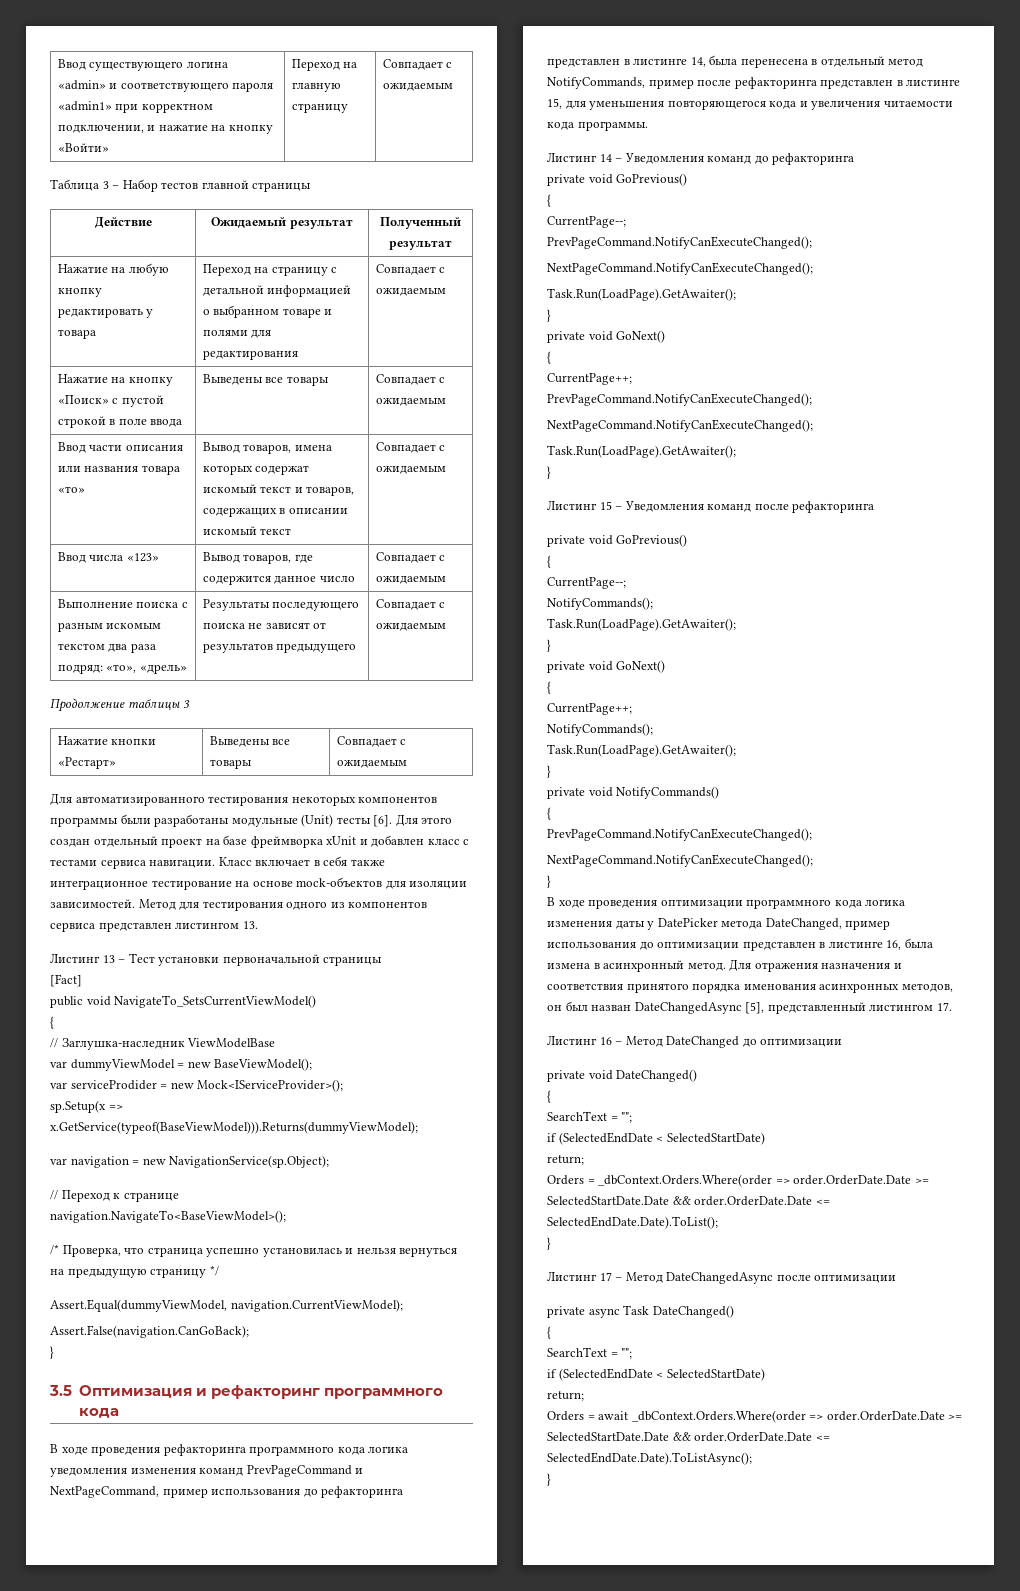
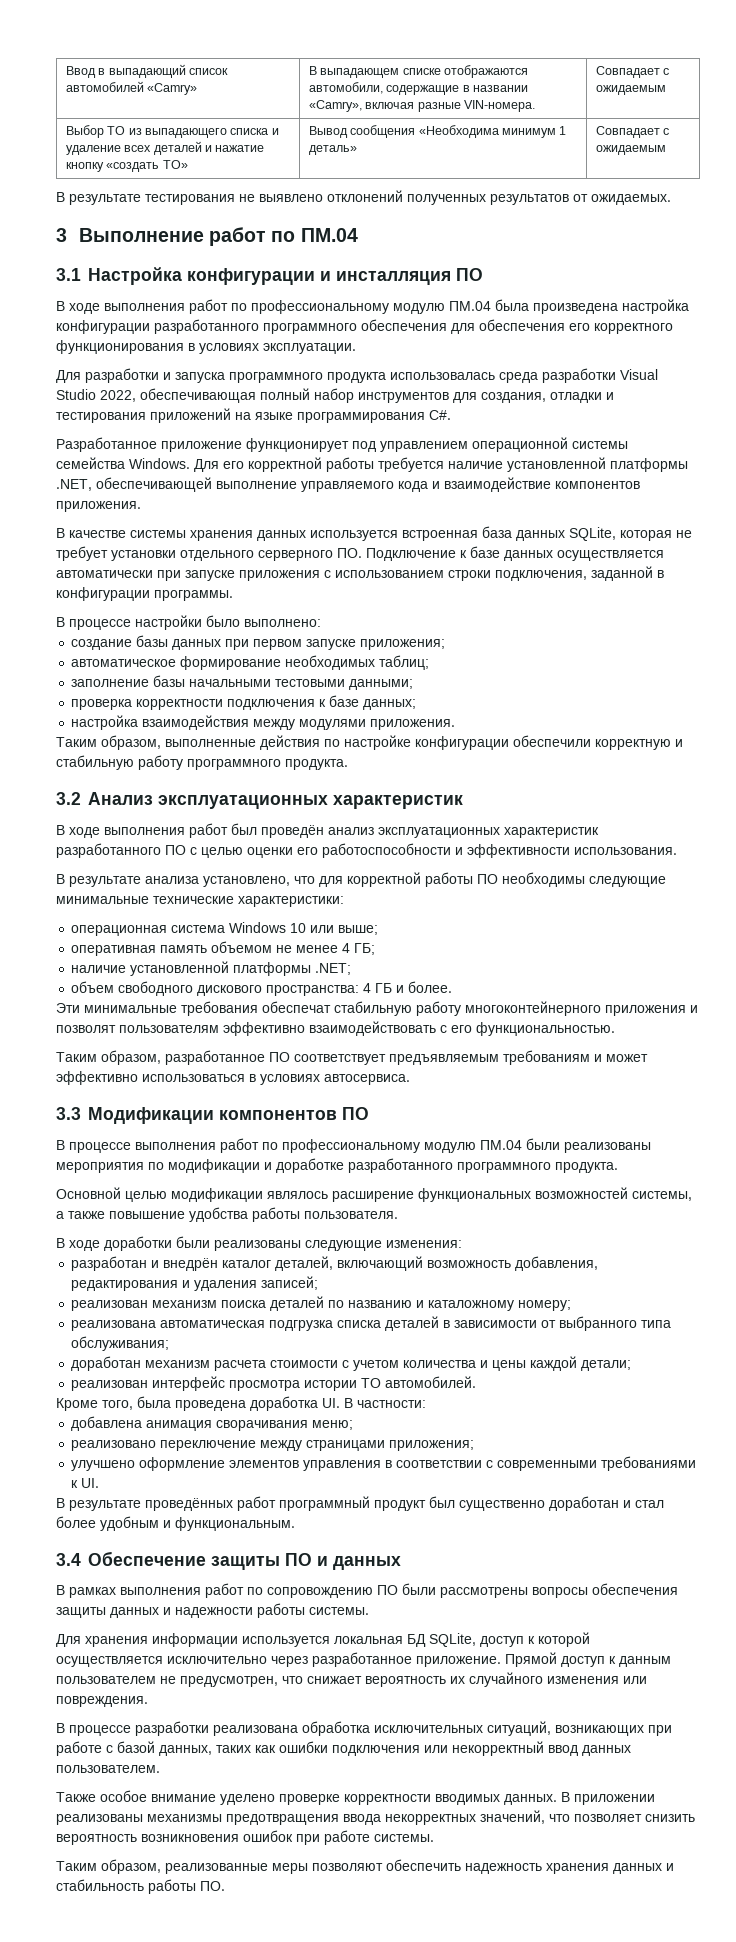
[57,59,228,71] [57,80,274,92] [57,101,213,113] [57,124,273,134] [57,143,109,152] [291,59,358,71] [291,82,341,92] [291,103,348,113] [382,59,453,70] [382,83,453,91] [50,179,312,192] [94,217,152,228] [211,217,353,229] [380,217,461,229] [389,240,452,250] [57,263,169,276] [57,288,102,297] [57,308,154,318] [57,329,96,339] [202,264,338,276] [202,285,352,297] [202,305,333,318] [202,330,272,338] [202,350,298,360] [375,264,446,275] [375,288,446,296] [57,374,173,386] [57,395,164,407] [57,416,183,428] [202,374,329,386] [375,374,446,385] [375,398,446,406] [57,442,183,453] [57,465,180,475] [57,486,85,493] [202,442,332,454] [202,465,310,475] [202,484,355,496] [202,507,348,517] [202,526,292,535] [375,442,446,453] [375,466,446,474] [57,552,159,563] [202,552,313,564] [202,575,355,585] [375,552,446,563] [375,576,446,584] [57,599,188,608] [57,622,162,632] [57,643,156,653] [57,664,187,674] [202,599,360,611] [202,622,327,629] [202,643,357,653] [375,599,446,610] [375,623,446,631] [50,698,191,712] [57,736,157,745] [57,757,116,769] [209,736,291,747] [209,759,252,769] [336,736,407,747] [336,760,407,768] [50,793,438,806] [50,814,453,827] [50,835,470,848] [50,856,385,869] [50,877,468,890] [50,899,428,911] [50,921,258,932] [50,953,383,966] [50,974,82,987] [50,995,317,1008] [50,1016,54,1029] [50,1038,276,1050] [50,1058,313,1071] [50,1079,344,1092] [50,1100,123,1113] [50,1121,418,1134] [50,1155,330,1168] [50,1190,179,1202] [50,1210,286,1223] [50,1244,458,1257] [50,1265,219,1278] [50,1299,403,1312] [50,1325,249,1338] [50,1346,54,1359] [49,1385,443,1399] [78,1408,119,1418] [50,1444,409,1456] [50,1465,364,1477] [50,1486,404,1498] [547,55,924,68] [547,77,961,89] [547,98,953,110] [547,121,648,131] [547,152,855,165] [547,173,688,186] [547,194,551,207] [547,216,626,228] [547,236,812,249] [547,262,813,275] [547,288,736,301] [547,309,551,322] [547,330,666,343] [547,351,551,364] [547,373,632,385] [547,393,812,406] [547,419,813,432] [547,445,736,458] [547,466,551,479] [547,500,875,513] [547,534,688,547] [547,555,551,568] [547,577,626,589] [547,597,653,610] [547,618,736,631] [547,639,551,652] [547,660,666,673] [547,681,551,694] [547,703,632,715] [547,723,653,736] [547,744,736,757] [547,765,551,778] [547,786,720,799] [547,807,551,820] [547,828,812,841] [547,854,813,867] [547,875,551,888] [547,897,906,909] [547,918,891,930] [547,938,933,951] [547,959,902,972] [547,983,953,993] [547,1001,952,1014] [547,1035,843,1048] [547,1069,698,1082] [547,1090,551,1103] [547,1111,633,1123] [547,1132,765,1145] [547,1155,584,1165] [547,1174,929,1187] [547,1196,830,1206] [547,1216,718,1229] [547,1237,551,1250] [547,1271,897,1284] [547,1305,734,1318] [547,1326,551,1339] [547,1347,633,1359] [547,1368,765,1381] [547,1391,584,1401] [547,1410,963,1423] [547,1432,830,1442] [547,1452,752,1465] [547,1473,551,1486] Ввод существующего логина «admin» и соответствующего пароля «admin1» при корректном подключении, и нажатие на кнопку «Войти» | Переход на главную страницу | Совпадает с ожидаемым // Таблица 3 – Набор тестов главной страницы // Действие | Ожидаемый результат | Полученный результат // Нажатие на любую кнопку редактировать у товара | Переход на страницу с детальной информацией о выбранном товаре и полями для редактирования | Совпадает с ожидаемым // Нажатие на кнопку «Поиск» с пустой строкой в поле ввода | Выведены все товары | Совпадает с ожидаемым // Ввод части описания или названия товара «то» | Вывод товаров, имена которых содержат искомый текст и товаров, содержащих в описании искомый текст | Совпадает с ожидаемым // Ввод числа «123» | Вывод товаров, где содержится данное число | Совпадает с ожидаемым // Выполнение поиска с разным искомым текстом два раза подряд: «то», «дрель» | Результаты последующего поиска не зависят от результатов предыдущего | Совпадает с ожидаемым // Продолжение таблицы 3 // Нажатие кнопки «Рестарт» | Выведены все товары | Совпадает с ожидаемым // Для автоматизированного тестирования некоторых компонентов программы были разработаны модульные (Unit) тесты [6]. Для этого создан отдельный проект на базе фреймворка xUnit и добавлен класс с тестами сервиса навигации. Класс включает в себя также интеграционное тестирование на основе mock-объектов для изоляции зависимостей. Метод для тестирования одного из компонентов сервиса представлен листингом 13. // Листинг 13 – Тест установки первоначальной страницы // [Fact] // public void NavigateTo_SetsCurrentViewModel() // { // // Заглушка-наследник ViewModelBase // var dummyViewModel = new BaseViewModel(); // var serviceProdider = new Mock<IServiceProvider>(); // sp.Setup(x => x.GetService(typeof(BaseViewModel))).Returns(dummyViewModel); // var navigation = new NavigationService(sp.Object); // // Переход к странице // navigation.NavigateTo<BaseViewModel>(); // /* Проверка, что страница успешно установилась и нельзя вернуться на предыдущую страницу */ // Assert.Equal(dummyViewModel, navigation.CurrentViewModel); // Assert.False(navigation.CanGoBack); // } // 3.5 Оптимизация и рефакторинг программного кода // В ходе проведения рефакторинга программного кода логика уведомления изменения команд PrevPageCommand и NextPageCommand, пример использования до рефакторинга представлен в листинге 14, была перенесена в отдельный метод NotifyCommands, пример после рефакторинга представлен в листинге 15, для уменьшения повторяющегося кода и увеличения читаемости кода программы. // Листинг 14 – Уведомления команд до рефакторинга // private void GoPrevious() // { // CurrentPage--; // PrevPageCommand.NotifyCanExecuteChanged(); // NextPageCommand.NotifyCanExecuteChanged(); // Task.Run(LoadPage).GetAwaiter(); // } // private void GoNext() // { // CurrentPage++; // PrevPageCommand.NotifyCanExecuteChanged(); // NextPageCommand.NotifyCanExecuteChanged(); // Task.Run(LoadPage).GetAwaiter(); // } // Листинг 15 – Уведомления команд после рефакторинга // private void GoPrevious() // { // CurrentPage--; // NotifyCommands(); // Task.Run(LoadPage).GetAwaiter(); // } // private void GoNext() // { // CurrentPage++; // NotifyCommands(); // Task.Run(LoadPage).GetAwaiter(); // } // private void NotifyCommands() // { // PrevPageCommand.NotifyCanExecuteChanged(); // NextPageCommand.NotifyCanExecuteChanged(); // } // В ходе проведения оптимизации программного кода логика изменения даты у DatePicker метода DateChanged, пример использования до оптимизации представлен в листинге 16, была измена в асинхронный метод. Для отражения назначения и соответствия принятого порядка именования асинхронных методов, он был назван DateChangedAsync [5], представленный листингом 17. // Листинг 16 – Метод DateChanged до оптимизации // private void DateChanged() // { // SearchText = ""; // if (SelectedEndDate < SelectedStartDate) // return; // Orders = _dbContext.Orders.Where(order => order.OrderDate.Date >= SelectedStartDate.Date && order.OrderDate.Date <= SelectedEndDate.Date).ToList(); // } // Листинг 17 – Метод DateChangedAsync после оптимизации // private async Task DateChanged() // { // SearchText = ""; // if (SelectedEndDate < SelectedStartDate) // return; // Orders = await _dbContext.Orders.Where(order => order.OrderDate.Date >= SelectedStartDate.Date && order.OrderDate.Date <= SelectedEndDate.Date).ToListAsync(); // } -> [65,64,229,78] [65,81,198,95] [308,65,529,78] [308,82,529,95] [308,100,536,112] [595,66,670,78] [595,85,666,95] [65,125,279,138] [65,141,265,155] [65,160,188,172] [308,125,567,138] [308,145,357,155] [595,126,670,138] [595,145,666,155] [56,190,671,205] [56,227,358,246] [56,267,483,285] [56,299,689,314] [56,319,673,334] [56,340,356,354] [56,368,658,383] [56,388,614,403] [56,408,451,423] [56,437,628,452] [56,457,688,472] [56,477,640,492] [56,501,141,512] [56,526,692,541] [56,546,664,561] [56,566,664,581] [56,587,233,601] [56,615,321,630] [71,635,446,650] [71,655,430,670] [71,675,414,690] [71,695,417,710] [71,715,456,730] [56,735,683,750] [56,755,348,770] [56,792,463,809] [56,823,599,838] [56,843,677,858] [56,872,666,887] [56,896,344,907] [71,922,379,936] [71,941,376,956] [71,961,352,976] [71,981,453,996] [56,1001,698,1016] [56,1021,615,1036] [56,1050,648,1065] [56,1071,410,1085] [56,1107,369,1124] [56,1138,651,1153] [56,1158,618,1173] [56,1187,692,1202] [56,1207,398,1222] [56,1236,462,1251] [71,1256,599,1271] [71,1276,319,1291] [71,1296,572,1311] [71,1316,672,1331] [71,1336,170,1351] [71,1356,632,1371] [71,1376,477,1391] [56,1396,426,1411] [71,1416,354,1431] [71,1440,475,1451] [71,1456,697,1471] [71,1478,100,1488] [56,1496,664,1511] [56,1516,295,1531] [56,1551,401,1570] [56,1583,678,1598] [56,1603,369,1618] [56,1632,590,1647] [56,1652,671,1667] [56,1672,647,1687] [56,1696,148,1707] [56,1721,672,1736] [56,1741,631,1756] [56,1765,160,1773] [56,1790,655,1805] [56,1810,695,1825] [56,1830,434,1845] [56,1859,674,1874] [56,1879,225,1894] Ввод в выпадающий список автомобилей «Camry» | В выпадающем списке отображаются автомобили, содержащие в названии «Camry», включая разные VIN-номера. | Совпадает с ожидаемым // Выбор ТО из выпадающего списка и удаление всех деталей и нажатие кнопку «создать ТО» | Вывод сообщения «Необходима минимум 1 деталь» | Совпадает с ожидаемым // В результате тестирования не выявлено отклонений полученных результатов от ожидаемых. // 3 Выполнение работ по ПМ.04 // 3.1 Настройка конфигурации и инсталляция ПО // В ходе выполнения работ по профессиональному модулю ПМ.04 была произведена настройка конфигурации разработанного программного обеспечения для обеспечения его корректного функционирования в условиях эксплуатации. // Для разработки и запуска программного продукта использовалась среда разработки Visual Studio 2022, обеспечивающая полный набор инструментов для создания, отладки и тестирования приложений на языке программирования C#. // Разработанное приложение функционирует под управлением операционной системы семейства Windows. Для его корректной работы требуется наличие установленной платформы .NET, обеспечивающей выполнение управляемого кода и взаимодействие компонентов приложения. // В качестве системы хранения данных используется встроенная база данных SQLite, которая не требует установки отдельного серверного ПО. Подключение к базе данных осуществляется автоматически при запуске приложения с использованием строки подключения, заданной в конфигурации программы. // В процессе настройки было выполнено: // создание базы данных при первом запуске приложения; // автоматическое формирование необходимых таблиц; // заполнение базы начальными тестовыми данными; // проверка корректности подключения к базе данных; // настройка взаимодействия между модулями приложения. // Таким образом, выполненные действия по настройке конфигурации обеспечили корректную и стабильную работу программного продукта. // 3.2 Анализ эксплуатационных характеристик // В ходе выполнения работ был проведён анализ эксплуатационных характеристик разработанного ПО с целью оценки его работоспособности и эффективности использования. // В результате анализа установлено, что для корректной работы ПО необходимы следующие минимальные технические характеристики: // операционная система Windows 10 или выше; // оперативная память объемом не менее 4 ГБ; // наличие установленной платформы .NET; // объем свободного дискового пространства: 4 ГБ и более. // Эти минимальные требования обеспечат стабильную работу многоконтейнерного приложения и позволят пользователям эффективно взаимодействовать с его функциональностью. // Таким образом, разработанное ПО соответствует предъявляемым требованиям и может эффективно использоваться в условиях автосервиса. // 3.3 Модификации компонентов ПО // В процессе выполнения работ по профессиональному модулю ПМ.04 были реализованы мероприятия по модификации и доработке разработанного программного продукта. // Основной целью модификации являлось расширение функциональных возможностей системы, а также повышение удобства работы пользователя. // В ходе доработки были реализованы следующие изменения: // разработан и внедрён каталог деталей, включающий возможность добавления, редактирования и удаления записей; // реализован механизм поиска деталей по названию и каталожному номеру; // реализована автоматическая подгрузка списка деталей в зависимости от выбранного типа обслуживания; // доработан механизм расчета стоимости с учетом количества и цены каждой детали; // реализован интерфейс просмотра истории ТО автомобилей. // Кроме того, была проведена доработка UI. В частности: // добавлена анимация сворачивания меню; // реализовано переключение между страницами приложения; // улучшено оформление элементов управления в соответствии с современными требованиями к UI. // В результате проведённых работ программный продукт был существенно доработан и стал более удобным и функциональным. // 3.4 Обеспечение защиты ПО и данных // В рамках выполнения работ по сопровождению ПО были рассмотрены вопросы обеспечения защиты данных и надежности работы системы. // Для хранения информации используется локальная БД SQLite, доступ к которой осуществляется исключительно через разработанное приложение. Прямой доступ к данным пользователем не предусмотрен, что снижает вероятность их случайного изменения или повреждения. // В процессе разработки реализована обработка исключительных ситуаций, возникающих при работе с базой данных, таких как ошибки подключения или некорректный ввод данных пользователем. // Также особое внимание уделено проверке корректности вводимых данных. В приложении реализованы механизмы предотвращения ввода некорректных значений, что позволяет снизить вероятность возникновения ошибок при работе системы. // Таким образом, реализованные меры позволяют обеспечить надежность хранения данных и стабильность работы ПО.

